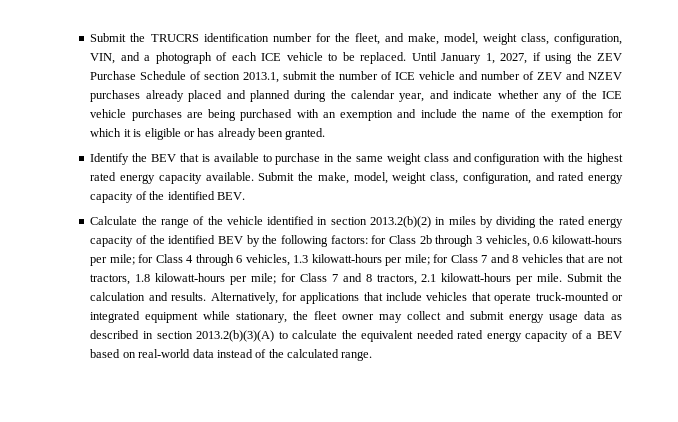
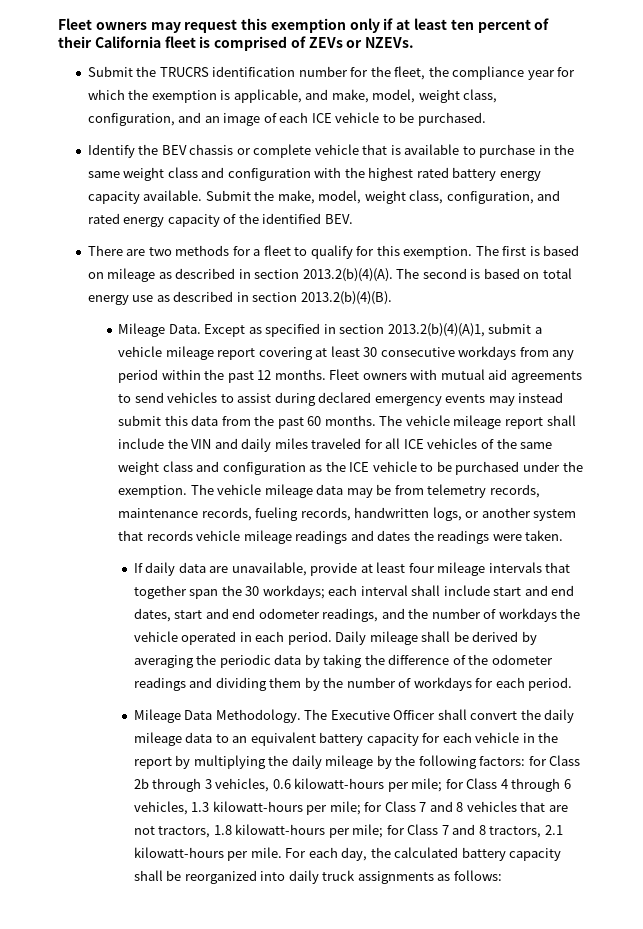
(90, 37) none -> [58,18,550,33] [58,36,415,51] Fleet owners may request this exemption only if at least ten percent of their California fleet is comprised of ZEVs or NZEVs. //
(380, 39) none -> [428,66,576,80] [87,89,302,103] the compliance year for which the exemption is applicable,
[90,52,212,64] VIN, and a photograph -> [178,112,261,126] and an image
[360,52,622,64] [90,71,623,83] [90,90,623,102] [90,109,624,121] [90,128,326,140] replaced. Until January 1, 2027, if using the ZEV Purchase Schedule of section 2013.1, submit the number of ICE vehicle and number of ZEV and NZEV purchases already placed and planned during the calendar year, and indicate whether any of the ICE vehicle purchases are being purchased with an exemption and include the name of the exemption for which it is eligible or has already been granted. -> [417,112,486,126] purchased.
(177, 158) none -> [189,144,359,158] chassis or complete vehicle
(117, 176) none -> [452,167,497,181] battery
[90,216,624,228] [90,235,244,247] Calculate the range of the vehicle identified in section 2013.2(b)(2) in miles by dividing the rated energy capacity of the identified BEV -> [87,245,580,259] [87,268,572,282] [87,291,392,305] [118,323,542,337] [118,346,575,360] [118,369,582,383] [118,392,564,406] [118,415,576,429] [118,438,553,452] [118,461,583,475] [118,484,540,498] [118,507,577,521] [118,530,564,544] [133,562,571,576] [133,585,575,599] [133,608,581,622] [133,631,537,645] [133,654,553,668] [133,677,573,691] [133,709,575,723] [133,732,559,746] [133,755,374,769] There are two methods for a fleet to qualify for this exemption. The first is based on mileage as described in section 2013.2(b)(4)(A). The second is based on total energy use as described in section 2013.2(b)(4)(B). // Mileage Data. Except as specified in section 2013.2(b)(4)(A)1, submit a vehicle mileage report covering at least 30 consecutive workdays from any period within the past 12 months. Fleet owners with mutual aid agreements to send vehicles to assist during declared emergency events may instead submit this data from the past 60 months. The vehicle mileage report shall include the VIN and daily miles traveled for all ICE vehicles of the same weight class and configuration as the ICE vehicle to be purchased under the exemption. The vehicle mileage data may be from telemetry records, maintenance records, fueling records, handwritten logs, or another system that records vehicle mileage readings and dates the readings were taken. // If daily data are unavailable, provide at least four mileage intervals that together span the 30 workdays; each interval shall include start and end dates, start and end odometer readings, and the number of workdays the vehicle operated in each period. Daily mileage shall be derived by averaging the periodic data by taking the difference of the odometer readings and dividing them by the number of workdays for each period. // Mileage Data Methodology. The Executive Officer shall convert the daily mileage data to an equivalent battery capacity for each vehicle in the report by multiplying the daily mileage
[567,273,623,282] [90,292,623,304] [90,311,622,323] [90,330,623,342] [90,349,373,361] Submit the calculation and results. Alternatively, for applications that include vehicles that operate truck-mounted or integrated equipment while stationary, the fleet owner may collect and submit energy usage data as described in section 2013.2(b)(3)(A) to calculate the equivalent needed rated energy capacity of a BEV based on real-world data instead of the calculated range. -> [285,847,562,861] [133,870,502,884] For each day, the calculated battery capacity shall be reorganized into daily truck assignments as follows:

